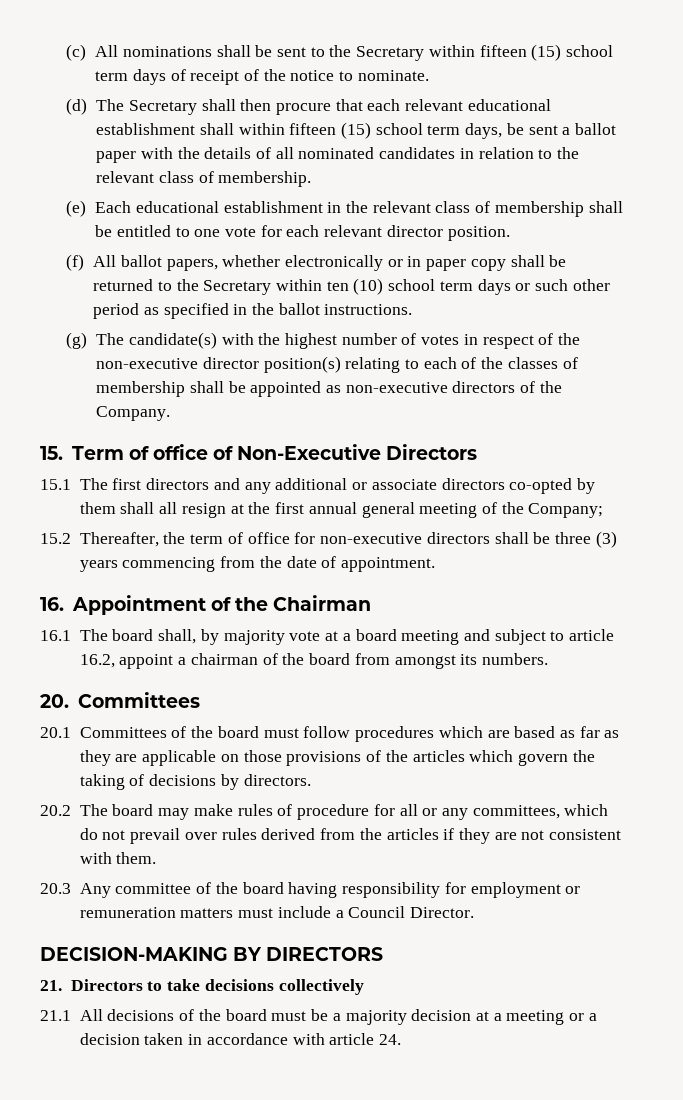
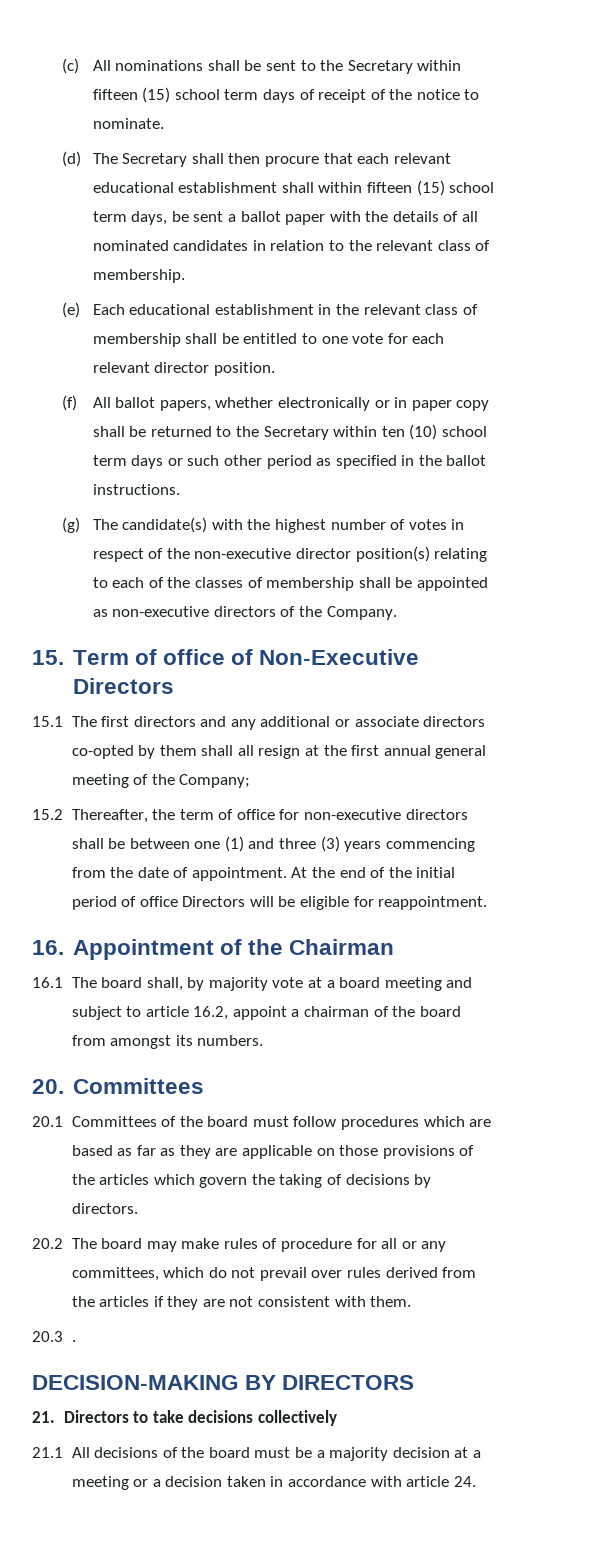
(551, 538) none -> [129,836,275,852] between one (1) and
(436, 564) none -> [291,867,456,878] [71,896,488,910] At the end of the initial period of office Directors will be eligible for reappointment.
[79,882,581,898] [79,906,475,918] Any committee of the board having responsibility for employment or remuneration matters must include a Council Director. -> [71,1340,76,1342] .

